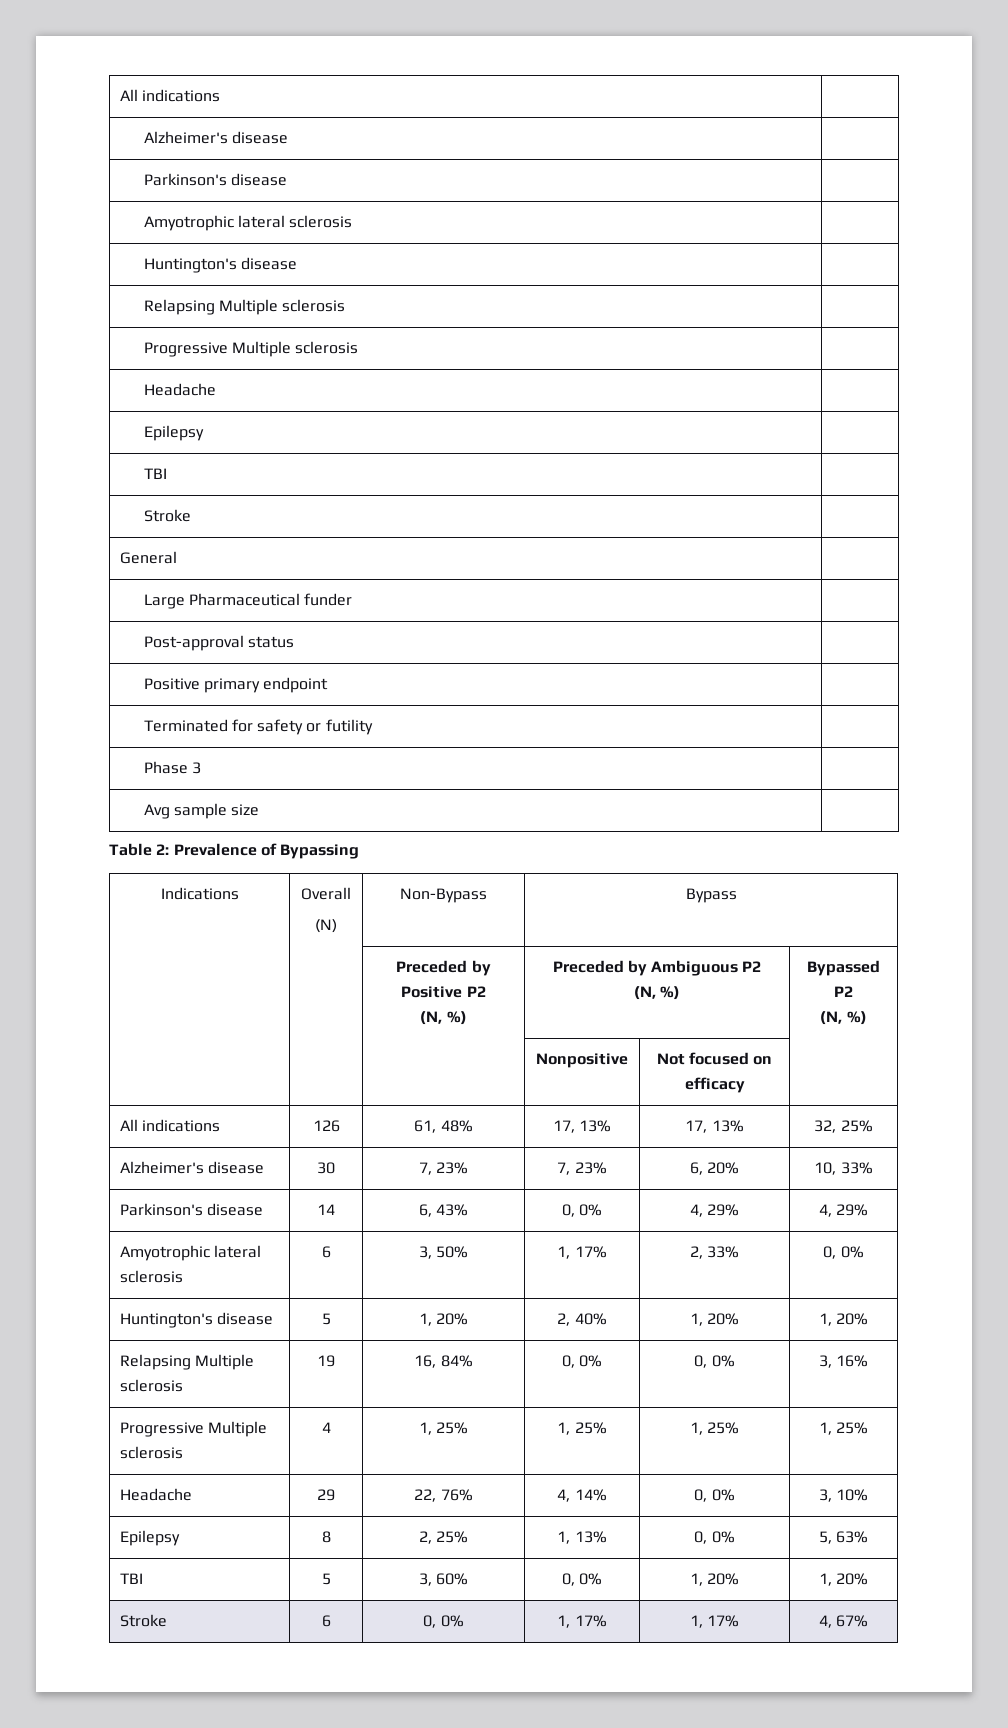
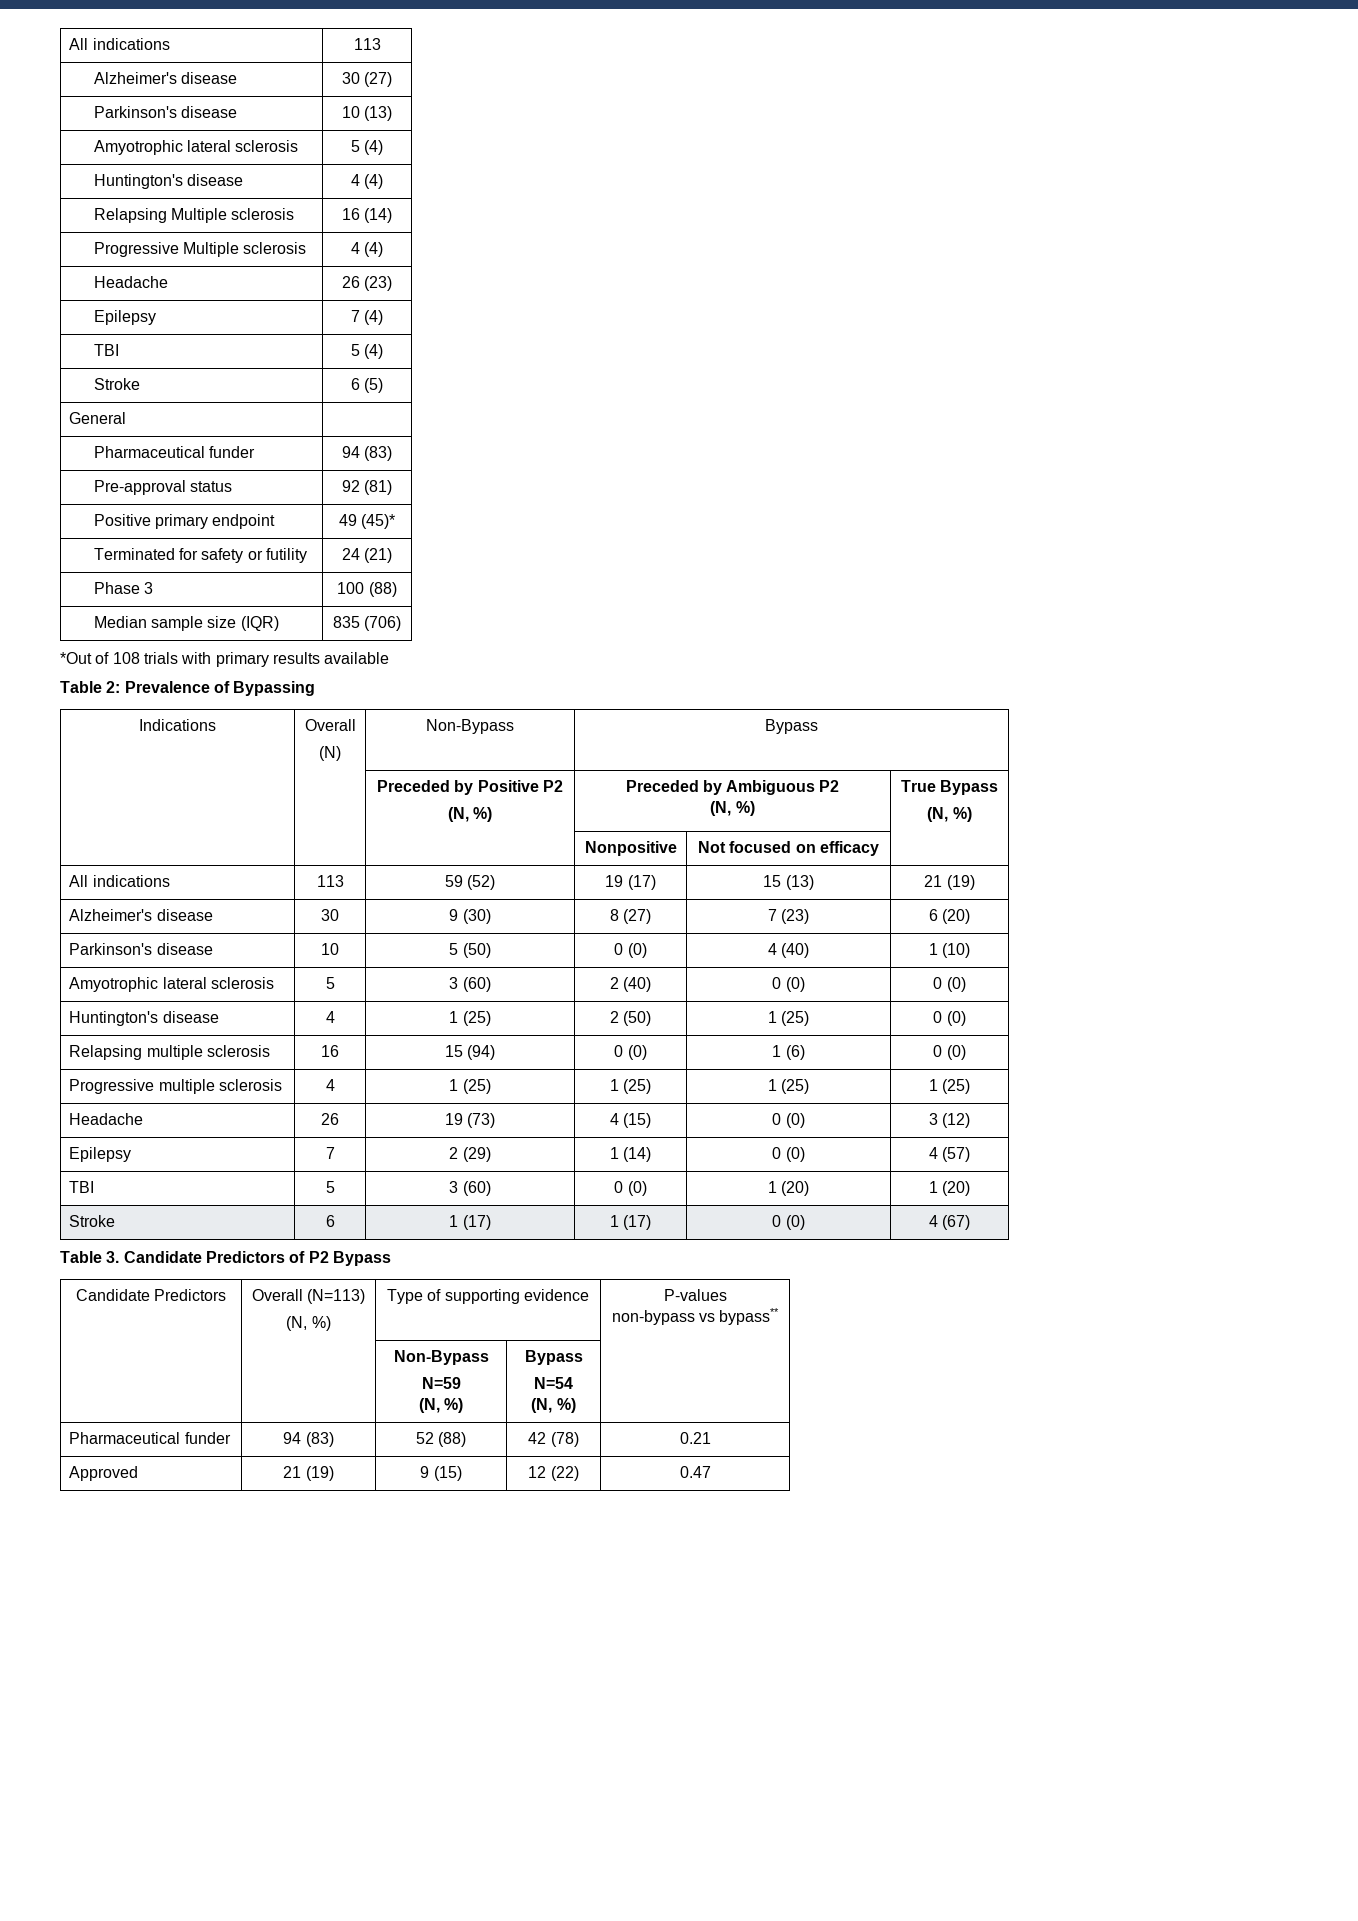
[119,89,221,102] [143,131,288,144] [143,173,287,186] [143,215,353,231] [143,257,297,273] [143,299,346,315] [143,341,359,357] [143,383,216,396] [143,425,204,441] [143,468,167,479] [143,509,191,522] All indications | // Alzheimer's disease | // Parkinson's disease | // Amyotrophic lateral sclerosis | // Huntington's disease | // Relapsing Multiple sclerosis | // Progressive Multiple sclerosis | // Headache | // Epilepsy | // TBI | // Stroke | -> [69,38,170,50] [353,38,381,50] [93,72,237,84] [341,72,393,87] [93,106,237,118] [341,106,393,121] [93,140,299,155] [350,140,384,155] [93,174,243,189] [350,174,384,189] [93,208,295,223] [341,208,393,223] [93,242,307,257] [350,242,384,257] [93,276,168,288] [341,276,393,291] [93,310,156,325] [350,310,384,325] [93,344,119,356] [350,344,384,359] [93,378,140,390] [350,378,384,393] All indications | 113 // Alzheimer's disease | 30 (27) // Parkinson's disease | 10 (13) // Amyotrophic lateral sclerosis | 5 (4) // Huntington's disease | 4 (4) // Relapsing Multiple sclerosis | 16 (14) // Progressive Multiple sclerosis | 4 (4) // Headache | 26 (23) // Epilepsy | 7 (4) // TBI | 5 (4) // Stroke | 6 (5)
[143,593,353,609] [143,635,244,651] Large Pharmaceutical funder | // Post-approval -> [93,446,255,458] [341,446,393,461] [93,480,186,495] Pharmaceutical funder | 94 (83) // Pre-approval
(294, 642) none -> [341,480,393,495] 92 (81)
(329, 685) none -> [338,514,396,529] 49 (45)*
(373, 727) none -> [341,548,393,563] 24 (21)
[143,804,170,819] // Avg -> [337,582,397,597] [93,616,147,628] 100 (88) // Median
(260, 810) | -> [240,616,279,631] [332,616,402,631] [60,652,390,667] (IQR) | 835 (706) // *Out of 108 trials with primary results available
[807,960,880,976] [834,986,853,997] Bypassed P2 -> [900,780,999,795] True Bypass
[312,1120,340,1132] [414,1120,473,1133] [552,1120,612,1133] [685,1120,744,1133] [814,1120,873,1133] [119,1161,265,1174] [317,1162,335,1174] [418,1162,469,1175] [557,1162,607,1175] [689,1162,740,1175] [814,1162,873,1175] [119,1203,264,1216] [317,1204,335,1215] [418,1204,469,1217] [561,1204,603,1217] [689,1204,740,1217] [818,1204,869,1217] [119,1245,262,1261] [119,1270,183,1283] [321,1246,331,1258] [418,1246,469,1259] [557,1246,607,1259] [689,1246,740,1259] [823,1246,864,1259] [119,1312,274,1328] [321,1313,331,1325] [418,1313,469,1326] [557,1313,607,1326] [689,1313,740,1326] [818,1313,869,1326] [119,1354,255,1370] [119,1379,183,1392] [317,1355,335,1367] [414,1355,473,1368] [561,1355,603,1368] [694,1355,735,1368] [818,1355,869,1368] [119,1421,268,1437] 126 | 61, 48% | 17, 13% | 17, 13% | 32, 25% // Alzheimer's disease | 30 | 7, 23% | 7, 23% | 6, 20% | 10, 33% // Parkinson's disease | 14 | 6, 43% | 0, 0% | 4, 29% | 4, 29% // Amyotrophic lateral sclerosis | 6 | 3, 50% | 1, 17% | 2, 33% | 0, 0% // Huntington's disease | 5 | 1, 20% | 2, 40% | 1, 20% | 1, 20% // Relapsing Multiple sclerosis | 19 | 16, 84% | 0, 0% | 0, 0% | 3, 16% // Progressive Multiple -> [316,875,344,887] [444,875,496,890] [605,875,656,890] [763,875,814,890] [924,875,975,890] [69,909,213,921] [321,909,339,921] [449,909,491,924] [609,909,652,924] [767,909,810,924] [928,909,971,924] [69,943,213,955] [321,943,339,955] [449,943,491,958] [614,943,647,958] [767,943,810,958] [928,943,971,958] [69,977,274,992] [325,977,335,989] [449,977,491,992] [609,977,652,992] [772,977,805,992] [933,977,966,992] [69,1011,219,1026] [325,1011,335,1023] [449,1011,491,1026] [609,1011,652,1026] [767,1011,810,1026] [933,1011,966,1026] [69,1045,270,1060] [321,1045,339,1057] [444,1045,496,1060] [614,1045,647,1060] [772,1045,805,1060] [933,1045,966,1060] [69,1079,215,1094] 113 | 59 (52) | 19 (17) | 15 (13) | 21 (19) // Alzheimer's disease | 30 | 9 (30) | 8 (27) | 7 (23) | 6 (20) // Parkinson's disease | 10 | 5 (50) | 0 (0) | 4 (40) | 1 (10) // Amyotrophic lateral sclerosis | 5 | 3 (60) | 2 (40) | 0 (0) | 0 (0) // Huntington's disease | 4 | 1 (25) | 2 (50) | 1 (25) | 0 (0) // Relapsing multiple sclerosis | 16 | 15 (94) | 0 (0) | 1 (6) | 0 (0) // Progressive multiple
[418,1422,469,1435] [557,1422,607,1435] [689,1422,740,1435] [818,1422,869,1435] [119,1488,192,1501] [317,1489,335,1501] [414,1489,473,1502] [557,1489,607,1502] [694,1489,735,1502] [818,1489,869,1502] [119,1530,180,1546] [321,1531,331,1543] [418,1531,469,1544] [557,1531,607,1544] [694,1531,735,1544] [818,1531,869,1544] [119,1573,143,1584] [321,1573,331,1585] [418,1573,469,1586] [561,1573,603,1586] [689,1573,740,1586] [818,1573,869,1586] [119,1614,167,1627] [321,1615,331,1627] [423,1615,464,1628] [557,1615,607,1628] [689,1615,740,1628] [818,1615,869,1628] 1, 25% | 1, 25% | 1, 25% | 1, 25% // Headache | 29 | 22, 76% | 4, 14% | 0, 0% | 3, 10% // Epilepsy | 8 | 2, 25% | 1, 13% | 0, 0% | 5, 63% // TBI | 5 | 3, 60% | 0, 0% | 1, 20% | 1, 20% // Stroke | 6 | 0, 0% | 1, 17% | 1, 17% | 4, 67% -> [449,1079,491,1094] [609,1079,652,1094] [767,1079,810,1094] [928,1079,971,1094] [69,1113,144,1125] [321,1113,339,1125] [444,1113,496,1128] [609,1113,652,1128] [772,1113,805,1128] [928,1113,971,1128] [69,1147,132,1162] [325,1147,335,1159] [449,1147,491,1162] [609,1147,652,1162] [772,1147,805,1162] [928,1147,971,1162] [69,1181,95,1193] [325,1181,335,1193] [449,1181,491,1196] [614,1181,647,1196] [767,1181,810,1196] [928,1181,971,1196] [69,1215,116,1227] [325,1215,335,1227] [449,1215,491,1230] [609,1215,652,1230] [772,1215,805,1230] [928,1215,971,1230] [60,1251,391,1266] [75,1289,227,1301] [251,1289,366,1304] [286,1316,331,1331] [387,1289,589,1304] [663,1289,727,1301] [611,1308,780,1325] [393,1350,489,1365] [421,1377,461,1389] [418,1398,464,1413] [524,1350,583,1365] [534,1377,573,1389] [531,1398,576,1413] [69,1432,231,1444] [283,1432,334,1447] [415,1432,467,1447] [528,1432,579,1447] [679,1432,711,1444] [69,1466,139,1481] [283,1466,334,1481] [420,1466,462,1481] [528,1466,579,1481] [679,1466,711,1478] 1 (25) | 1 (25) | 1 (25) | 1 (25) // Headache | 26 | 19 (73) | 4 (15) | 0 (0) | 3 (12) // Epilepsy | 7 | 2 (29) | 1 (14) | 0 (0) | 4 (57) // TBI | 5 | 3 (60) | 0 (0) | 1 (20) | 1 (20) // Stroke | 6 | 1 (17) | 1 (17) | 0 (0) | 4 (67) // Table 3. Candidate Predictors of P2 Bypass // Candidate Predictors | Overall (N=113) // (N, %) | Type of supporting evidence | P-values // non-bypass vs bypass** // | | Non-Bypass // N=59 // (N, %) | Bypass // N=54 // (N, %) | // Pharmaceutical funder | 94 (83) | 52 (88) | 42 (78) | 0.21 // Approved | 21 (19) | 9 (15) | 12 (22) | 0.47

